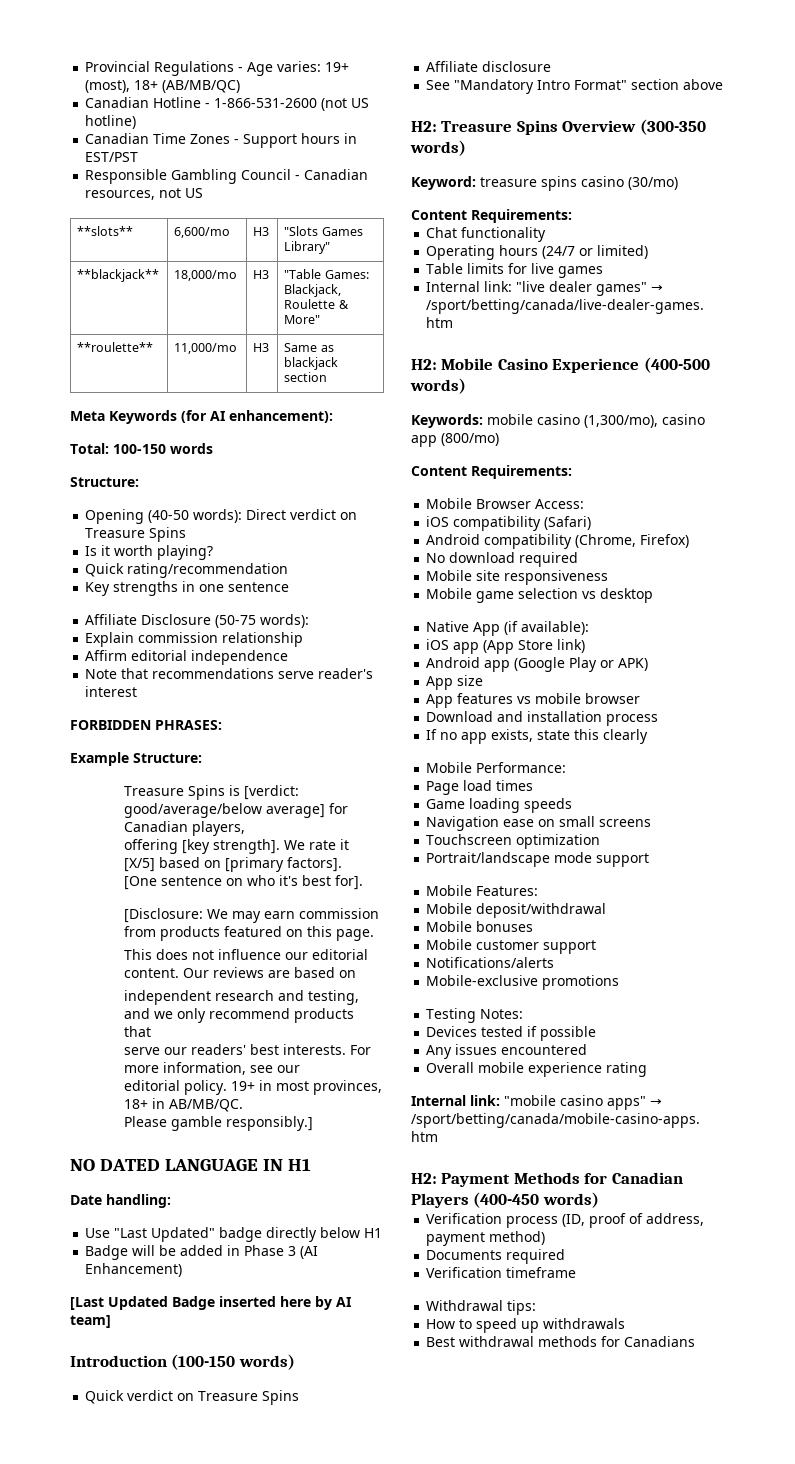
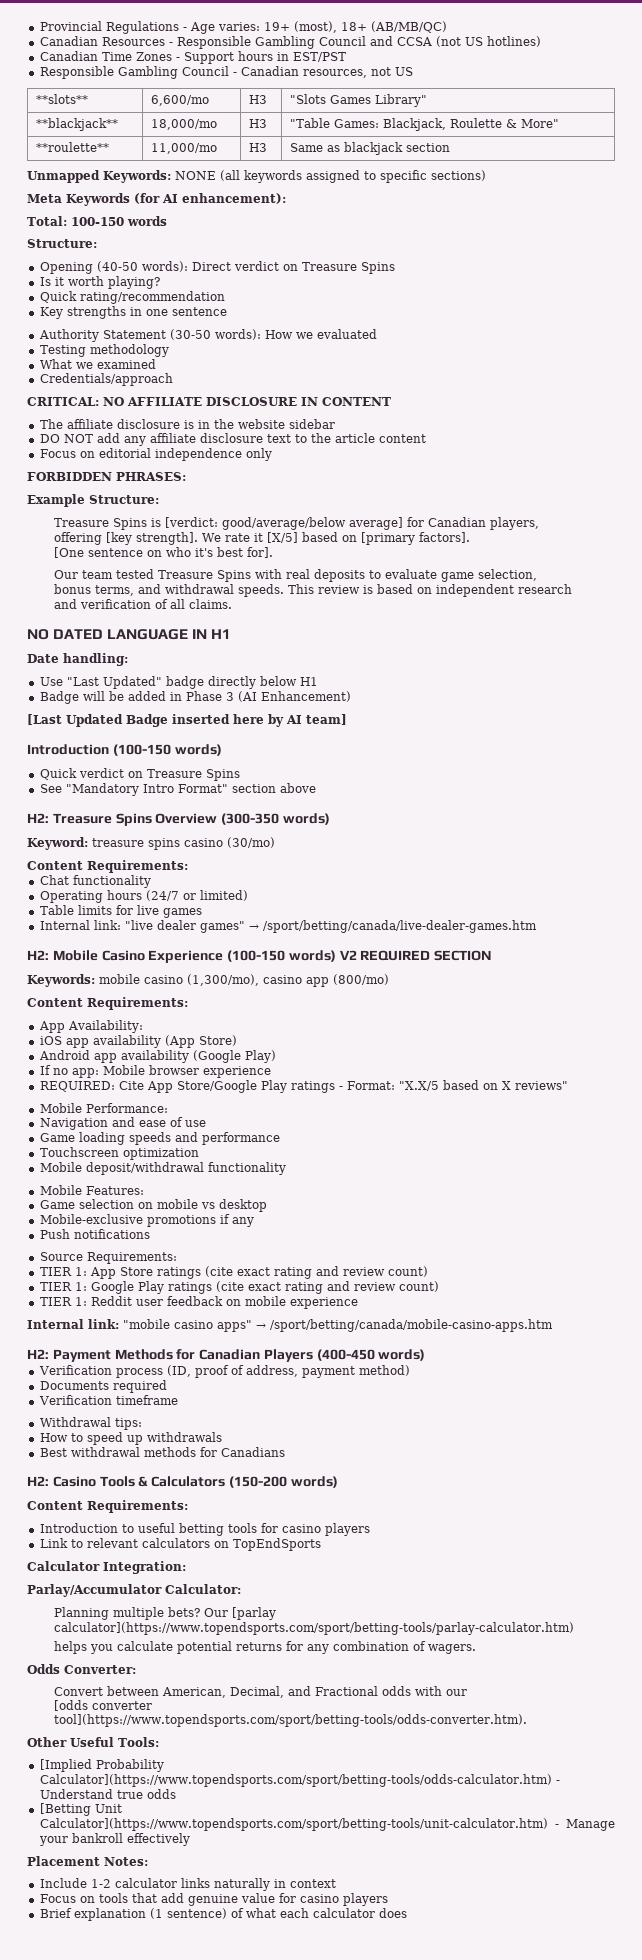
[153,97,318,108] Hotline - 1-866-531-2600 -> [101,36,432,49] Resources - Responsible Gambling Council and CCSA
[85,115,137,129] hotline) -> [486,36,541,47] hotlines)
(328, 377) none -> [27,170,486,183] // Unmapped Keywords: NONE (all keywords assigned to specific sections)
[85,614,310,628] [85,632,304,647] [85,650,289,665] [85,668,374,679] [85,686,138,697] Affiliate Disclosure (50-75 words): // Explain commission relationship // Affirm editorial independence // Note that recommendations serve reader's interest -> [38,329,377,342] [39,344,169,357] [39,359,156,369] [39,373,173,386] [27,397,391,406] [39,419,335,429] [39,433,426,446] [39,448,272,461] Authority Statement (30-50 words): How we evaluated // Testing methodology // What we examined // Credentials/approach // CRITICAL: NO AFFILIATE DISCLOSURE IN CONTENT // The affiliate disclosure is in the website sidebar // DO NOT add any affiliate disclosure text to the article content // Focus on editorial independence only
[124,908,380,923] [124,926,375,941] [124,949,369,960] [124,967,357,978] [Disclosure: We may earn commission from products featured on this page. // This does not influence our editorial content. Our reviews are based on // -> [54,569,538,582] [54,584,433,597] Our team tested Treasure Spins with real deposits to evaluate game selection, // bonus terms, and withdrawal speeds. This review is based on
[278,990,360,1005] [124,1008,355,1023] [124,1026,152,1037] [124,1044,372,1055] [124,1062,301,1075] [124,1080,383,1095] [124,1098,244,1112] [124,1116,314,1131] and testing, and we only recommend products that // serve our readers' best interests. For more information, see our // editorial policy. 19+ in most provinces, 18+ in AB/MB/QC. // Please gamble responsibly.] -> [54,599,233,609] // and verification of all claims.
[426,61,552,72] // Affiliate disclosure -> (240, 775) none
[643,357,710,373] [410,378,466,394] (400-500 words) -> [227,950,493,962] (100-150 words) V2 REQUIRED SECTION
[426,498,585,509] [426,516,592,531] [426,534,690,549] [426,552,579,567] [426,570,609,585] [426,588,654,603] [426,621,590,636] Mobile Browser Access: // iOS compatibility (Safari) // Android compatibility (Chrome, Firefox) // No download required // Mobile site responsiveness // Mobile game selection vs desktop // Native App (if available): -> [38,1020,143,1033] App Availability:
[483,639,586,654] (App Store link) -> [92,1035,237,1048] availability (App Store)
[514,657,649,672] [426,675,484,690] [426,693,641,708] [426,711,659,726] [426,729,649,744] [426,762,567,773] [426,780,534,795] [426,798,573,813] [426,816,652,831] (Google Play or APK) // App size // App features vs mobile browser // Download and installation process // If no app exists, state this clearly // Mobile Performance: // Page load times // Game loading speeds // Navigation ease on small screens -> [120,1050,276,1063] [39,1065,271,1078] [39,1080,568,1093] [39,1103,168,1113] [39,1117,206,1130] [39,1132,280,1145] availability (Google Play) // If no app: Mobile browser experience // REQUIRED: Cite App Store/Google Play ratings - Format: "X.X/5 based on X reviews" // Mobile Performance: // Navigation and ease of use // Game loading speeds and performance
[426,852,650,867] Portrait/landscape mode support -> [39,1162,286,1175] Mobile deposit/withdrawal functionality
[426,903,607,918] [426,921,534,932] [426,939,597,954] [426,957,555,968] [426,975,620,990] [426,1008,524,1023] [426,1026,597,1041] [426,1044,588,1059] [426,1062,475,1073] Mobile deposit/withdrawal // Mobile bonuses // Mobile customer support // Notifications/alerts // Mobile-exclusive promotions // Testing Notes: // Devices tested if possible // Any issues encountered // Overall -> [39,1199,267,1212] [39,1214,254,1227] [39,1229,150,1239] [39,1252,177,1264] [39,1266,428,1279] [39,1281,439,1294] [39,1296,241,1306] Game selection on mobile vs desktop // Mobile-exclusive promotions if any // Push notifications // Source Requirements: // TIER 1: App Store ratings (cite exact rating and review count) // TIER 1: Google Play ratings (cite exact rating and review count) // TIER 1: Reddit user feedback on
[606,1062,648,1077] rating -> (358, 1303) none
(696, 1341) none -> [27,1476,338,1488] [27,1500,188,1513] [39,1523,370,1536] [39,1538,321,1551] [27,1561,186,1574] [27,1584,241,1597] [54,1607,277,1620] [54,1622,575,1635] [54,1641,477,1654] [27,1664,136,1674] [54,1686,468,1698] [54,1700,153,1711] [54,1714,528,1727] [27,1737,159,1747] [39,1759,164,1772] [39,1774,560,1787] [39,1789,176,1799] [39,1803,122,1816] [39,1818,615,1831] [38,1833,190,1846] [27,1856,148,1866] [39,1878,336,1891] [39,1893,388,1906] [39,1908,407,1921] // H2: Casino Tools & Calculators (150-200 words) // Content Requirements: // Introduction to useful betting tools for casino players // Link to relevant calculators on TopEndSports // Calculator Integration: // Parlay/Accumulator Calculator: // Planning multiple bets? Our [parlay calculator](https://www.topendsports.com/sport/betting-tools/parlay-calculator.htm) // helps you calculate potential returns for any combination of wagers. // Odds Converter: // Convert between American, Decimal, and Fractional odds with our // [odds converter tool](https://www.topendsports.com/sport/betting-tools/odds-converter.htm). // Other Useful Tools: // [Implied Probability Calculator](https://www.topendsports.com/sport/betting-tools/odds-calculator.htm) - Understand true odds // [Betting Unit Calculator](https://www.topendsports.com/sport/betting-tools/unit-calculator.htm) - Manage your bankroll effectively // Placement Notes: // Include 1-2 calculator links naturally in context // Focus on tools that add genuine value for casino players // Brief explanation (1 sentence) of what each calculator does

